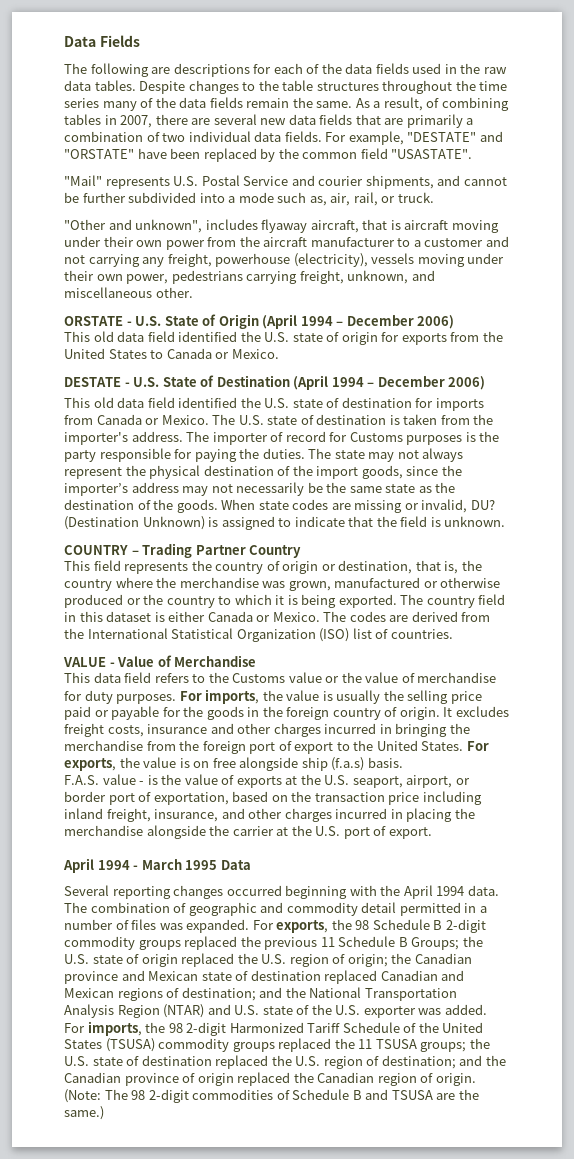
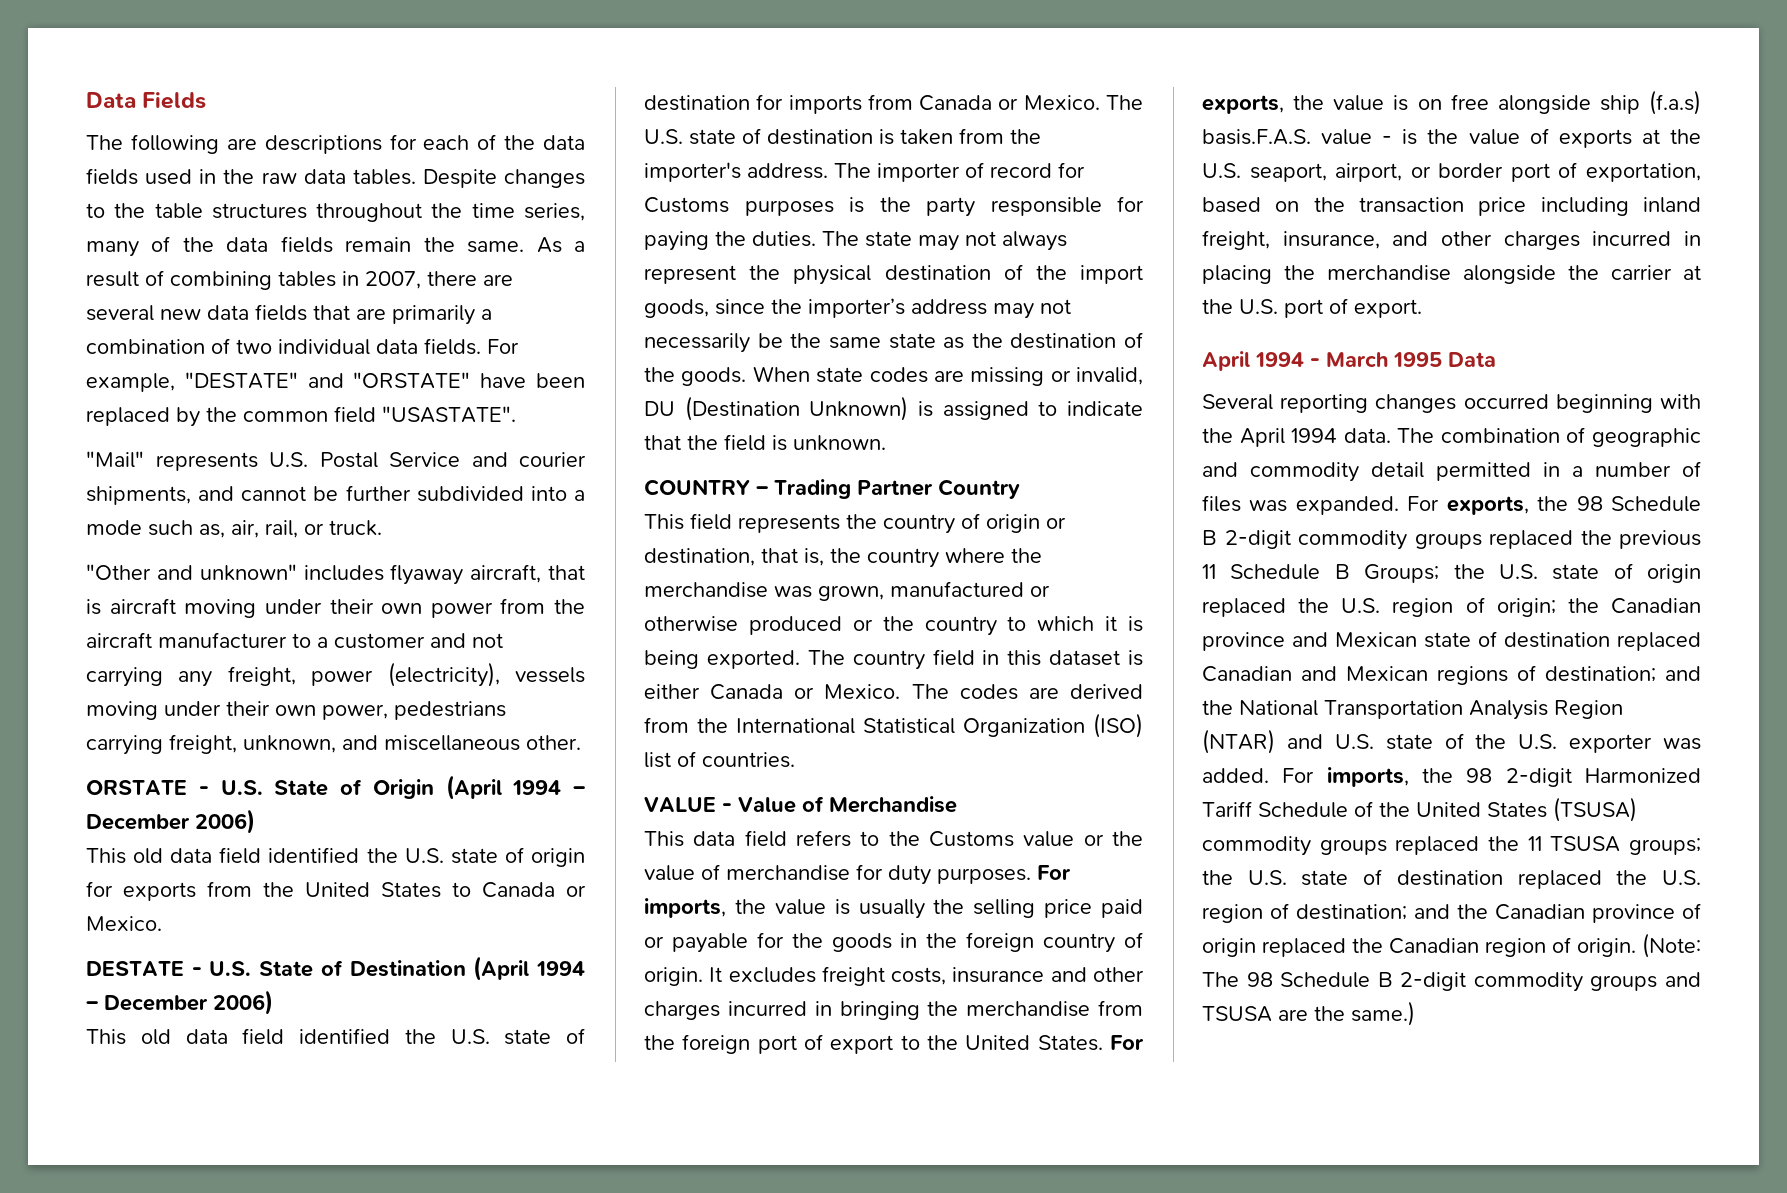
[64,98,99,108] series -> [524,203,585,221] series,
[383,97,423,111] result, -> [86,271,139,287] result
[135,219,203,233] unknown", -> [199,564,297,581] unknown"
[215,253,291,267] powerhouse -> [311,670,374,686] power
[470,500,495,510] DU? -> [644,401,675,416] DU
[367,757,403,768] [64,775,99,785] basis. // F.A.S. -> [1202,129,1311,145] basis.F.A.S.
[148,1089,362,1103] 2-digit commodities of Schedule B -> [1280,972,1658,992] Schedule B 2-digit commodity groups

